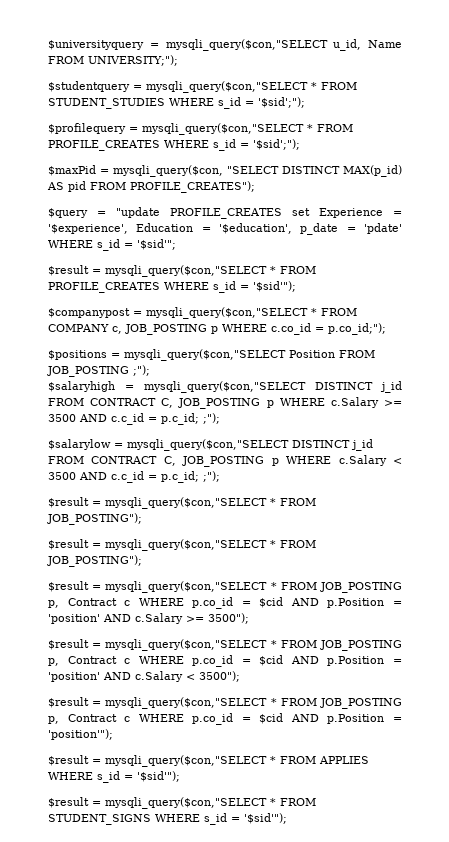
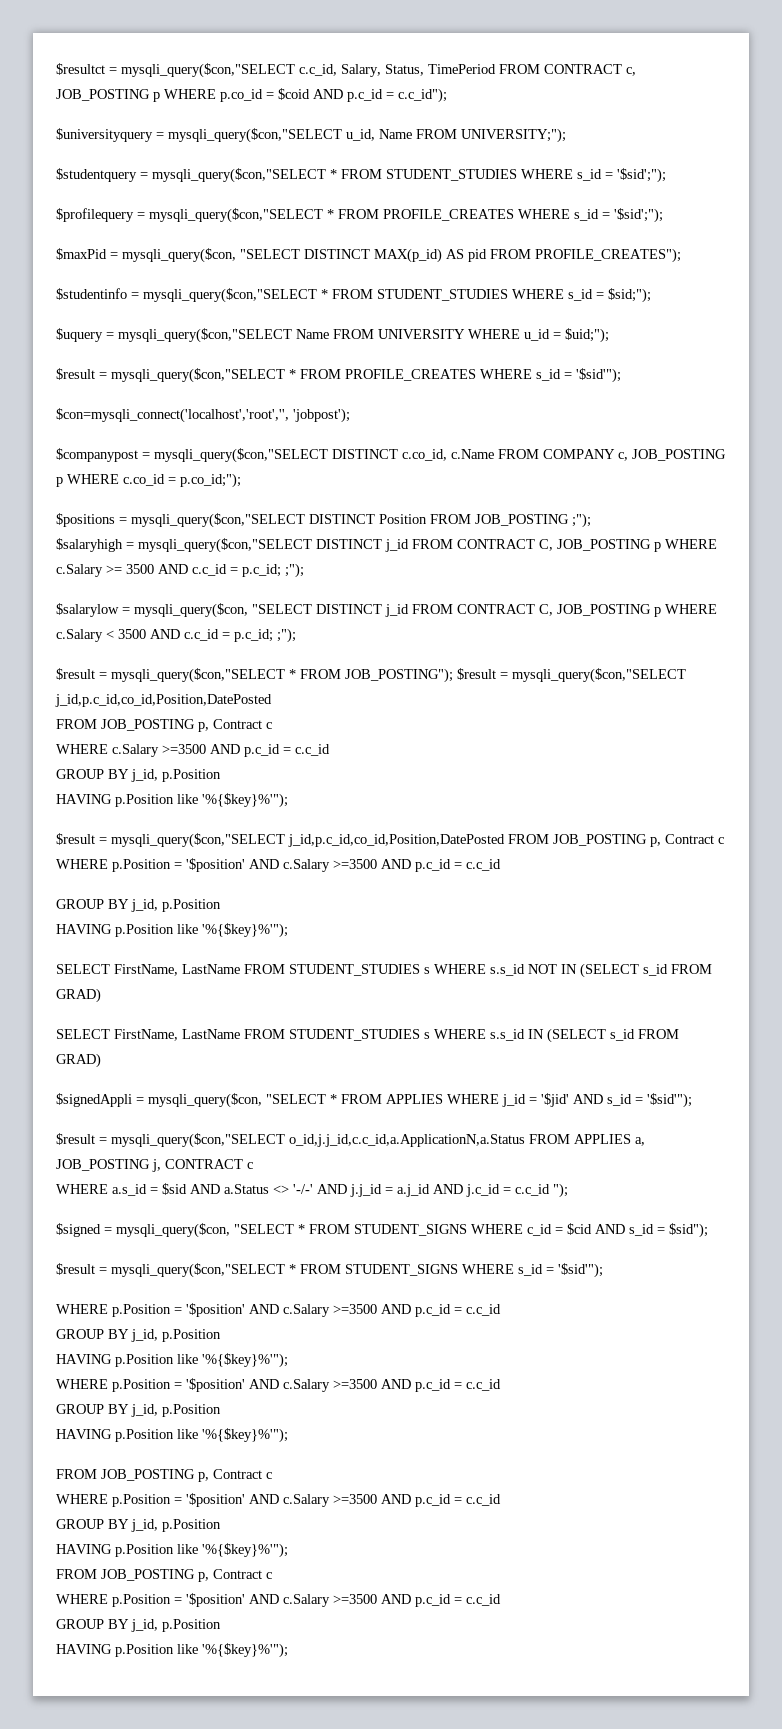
(48, 45) none -> [56,63,636,78] [56,88,447,103] $resultct = mysqli_query($con,"SELECT c.c_id, Salary, Status, TimePeriod FROM CONTRACT c, JOB_POSTING p WHERE p.co_id = $coid AND p.c_id = c.c_id"); //
[48,207,402,219] [48,223,402,235] [48,239,176,251] $query = "update PROFILE_CREATES set Experience = '$experience', Education = '$education', p_date = 'pdate' WHERE s_id = '$sid'"; -> [56,288,651,303] [56,328,609,343] $studentinfo = mysqli_query($con,"SELECT * FROM STUDENT_STUDIES WHERE s_id = $sid;"); // $uquery = mysqli_query($con,"SELECT Name FROM UNIVERSITY WHERE u_id = $uid;");
(296, 286) none -> [56,408,350,423] // $con=mysqli_connect('localhost','root','', 'jobpost');
[311,308,317,316] * -> [332,449,494,461] DISTINCT c.co_id, c.Name
(286, 355) none -> [309,514,375,524] DISTINCT
[127,439,289,451] mysqli_query($con,"SELECT -> [134,603,312,618] mysqli_query($con, "SELECT
[48,539,316,551] [47,555,142,567] [48,581,402,593] [48,597,402,609] [48,613,249,624] [48,639,402,651] [48,655,402,667] [48,671,240,682] [48,697,402,709] [48,713,402,725] [48,729,113,740] [48,755,369,767] [48,771,180,783] // $result = mysqli_query($con,"SELECT * FROM JOB_POSTING"); // $result = mysqli_query($con,"SELECT * FROM JOB_POSTING p, Contract c WHERE p.co_id = $cid AND p.Position = 'position' AND c.Salary >= 3500"); // $result = mysqli_query($con,"SELECT * FROM JOB_POSTING p, Contract c WHERE p.co_id = $cid AND p.Position = 'position' AND c.Salary < 3500"); // $result = mysqli_query($con,"SELECT * FROM JOB_POSTING p, Contract c WHERE p.co_id = $cid AND p.Position = 'position'"); // $result = mysqli_query($con,"SELECT * FROM APPLIES WHERE s_id = '$sid'"); -> [457,668,686,683] [55,694,272,707] [56,719,272,732] [56,744,330,757] [56,769,221,782] [56,793,288,808] [56,833,724,848] [56,858,501,872] [56,899,221,912] [56,923,288,938] [56,963,712,978] [56,988,101,1003] [56,1028,679,1043] [56,1053,101,1068] [56,1093,692,1108] [56,1133,645,1148] [56,1159,253,1172] [56,1183,568,1198] [56,1223,708,1238] $result = mysqli_query($con,"SELECT j_id,p.c_id,co_id,Position,DatePosted // FROM JOB_POSTING p, Contract c // WHERE c.Salary >=3500 AND p.c_id = c.c_id // GROUP BY j_id, p.Position // HAVING p.Position like '%{$key}%'"); // $result = mysqli_query($con,"SELECT j_id,p.c_id,co_id,Position,DatePosted FROM JOB_POSTING p, Contract c WHERE p.Position = '$position' AND c.Salary >=3500 AND p.c_id = c.c_id // GROUP BY j_id, p.Position // HAVING p.Position like '%{$key}%'"); // SELECT FirstName, LastName FROM STUDENT_STUDIES s WHERE s.s_id NOT IN (SELECT s_id FROM GRAD) // SELECT FirstName, LastName FROM STUDENT_STUDIES s WHERE s.s_id IN (SELECT s_id FROM GRAD) // $signedAppli = mysqli_query($con, "SELECT * FROM APPLIES WHERE j_id = '$jid' AND s_id = '$sid'"); // $result = mysqli_query($con,"SELECT o_id,j.j_id,c.c_id,a.ApplicationN,a.Status FROM APPLIES a, JOB_POSTING j, CONTRACT c // WHERE a.s_id = $sid AND a.Status <> '-/-' AND j.j_id = a.j_id AND j.c_id = c.c_id "); // $signed = mysqli_query($con, "SELECT * FROM STUDENT_SIGNS WHERE c_id = $cid AND s_id = $sid");
(287, 818) none -> [56,1303,501,1317] [56,1329,221,1342] [56,1353,288,1368] [56,1378,501,1392] [56,1404,221,1417] [56,1428,288,1443] [56,1469,272,1482] [56,1493,501,1507] [56,1519,221,1532] [56,1543,288,1558] [56,1569,272,1582] [56,1593,501,1607] [56,1619,221,1632] [56,1643,288,1658] // WHERE p.Position = '$position' AND c.Salary >=3500 AND p.c_id = c.c_id // GROUP BY j_id, p.Position // HAVING p.Position like '%{$key}%'"); // WHERE p.Position = '$position' AND c.Salary >=3500 AND p.c_id = c.c_id // GROUP BY j_id, p.Position // HAVING p.Position like '%{$key}%'"); // FROM JOB_POSTING p, Contract c // WHERE p.Position = '$position' AND c.Salary >=3500 AND p.c_id = c.c_id // GROUP BY j_id, p.Position // HAVING p.Position like '%{$key}%'"); // FROM JOB_POSTING p, Contract c // WHERE p.Position = '$position' AND c.Salary >=3500 AND p.c_id = c.c_id // GROUP BY j_id, p.Position // HAVING p.Position like '%{$key}%'");

